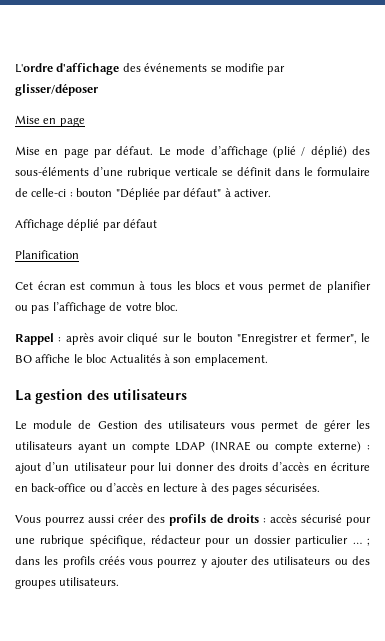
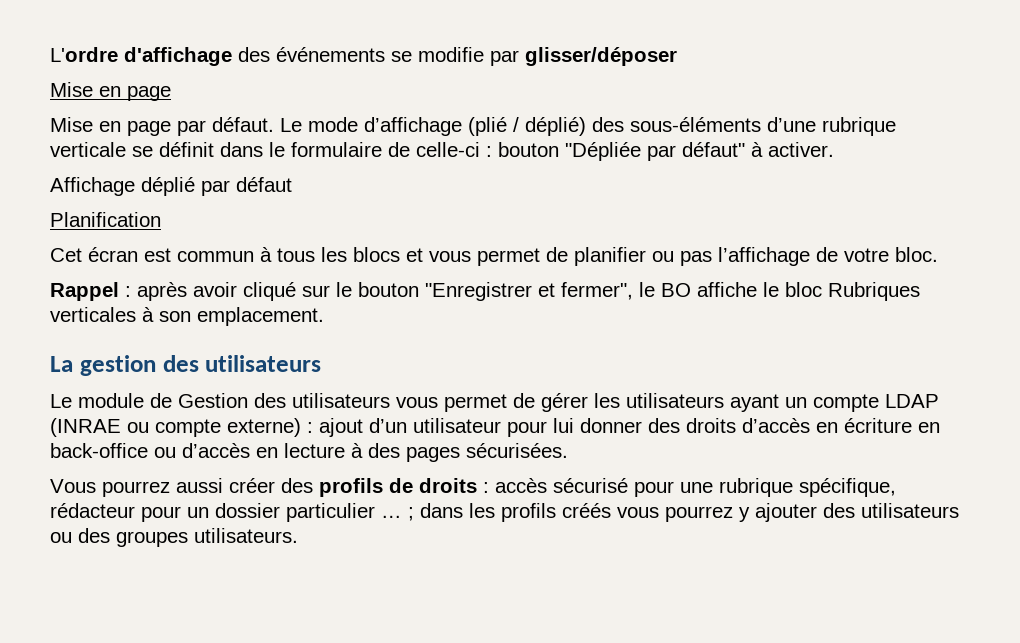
[109,354,161,363] Actualités -> [828,282,920,301] [50,307,136,322] Rubriques verticales

